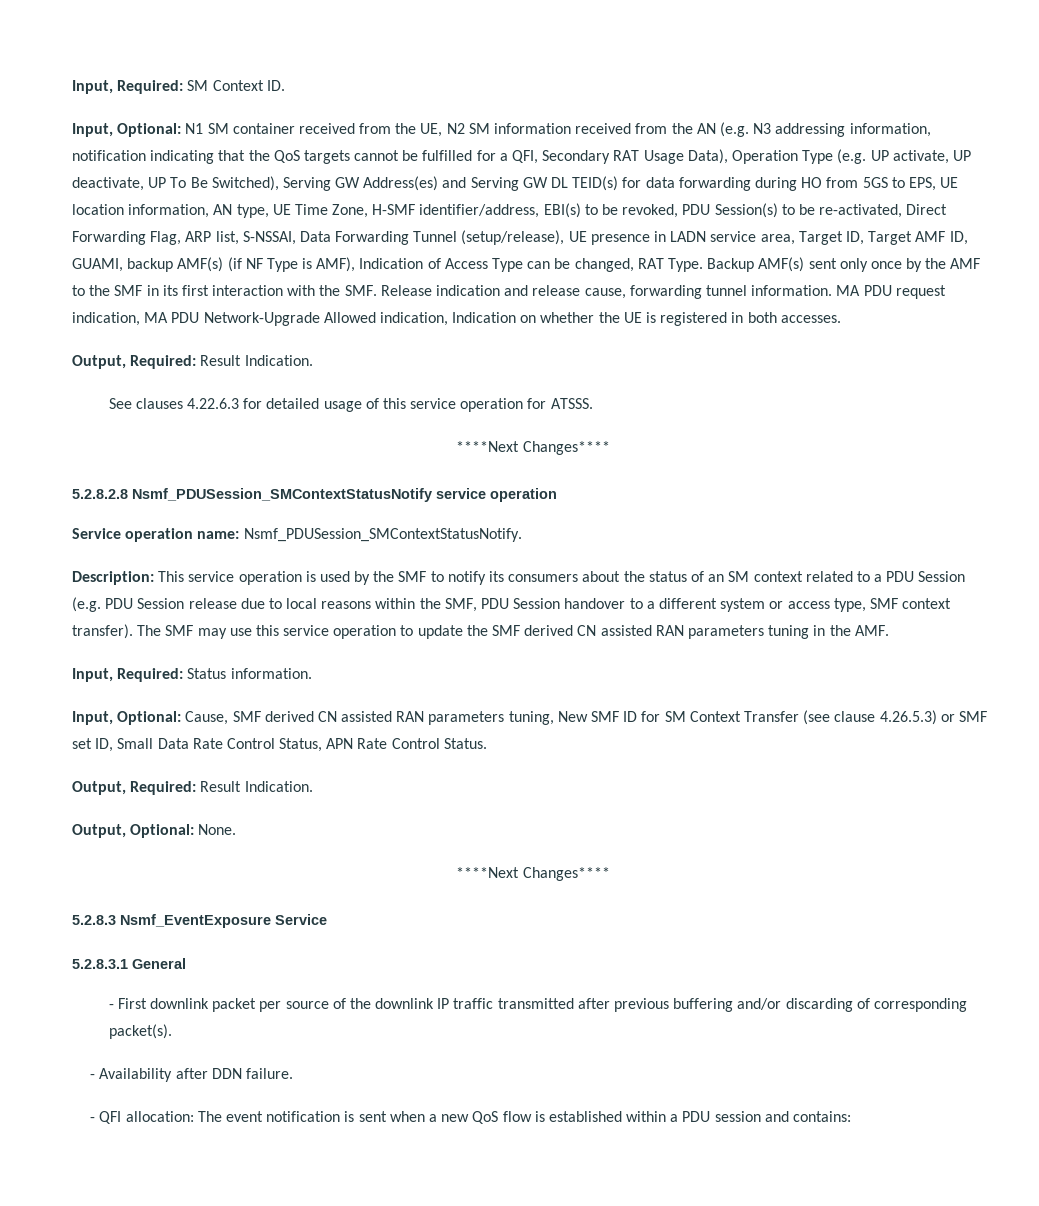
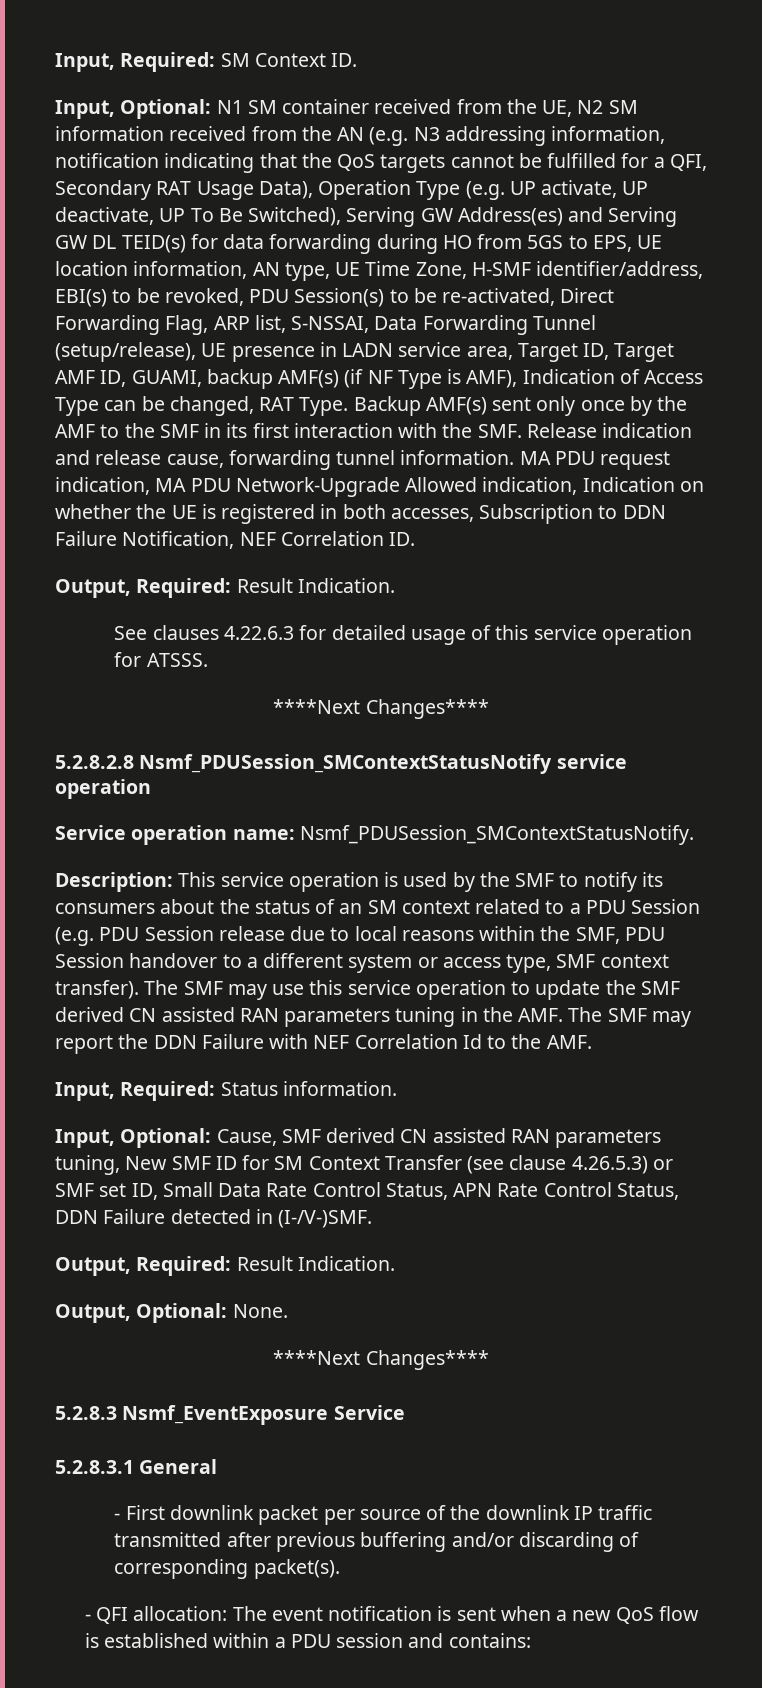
[780,315,841,323] accesses. -> [390,504,666,524] [55,531,416,549] accesses, Subscription to DDN Failure Notification, NEF Correlation ID.
(889, 630) none -> [568,1007,691,1027] [55,1034,592,1054] The SMF may report the DDN Failure with NEF Correlation Id to the AMF.
[443,738,487,749] Status. -> [616,1183,679,1200] [55,1209,373,1228] Status, DDN Failure detected in (I-/V-)SMF.
[90,1068,294,1082] // - Availability after DDN failure. -> (340, 1569) none

